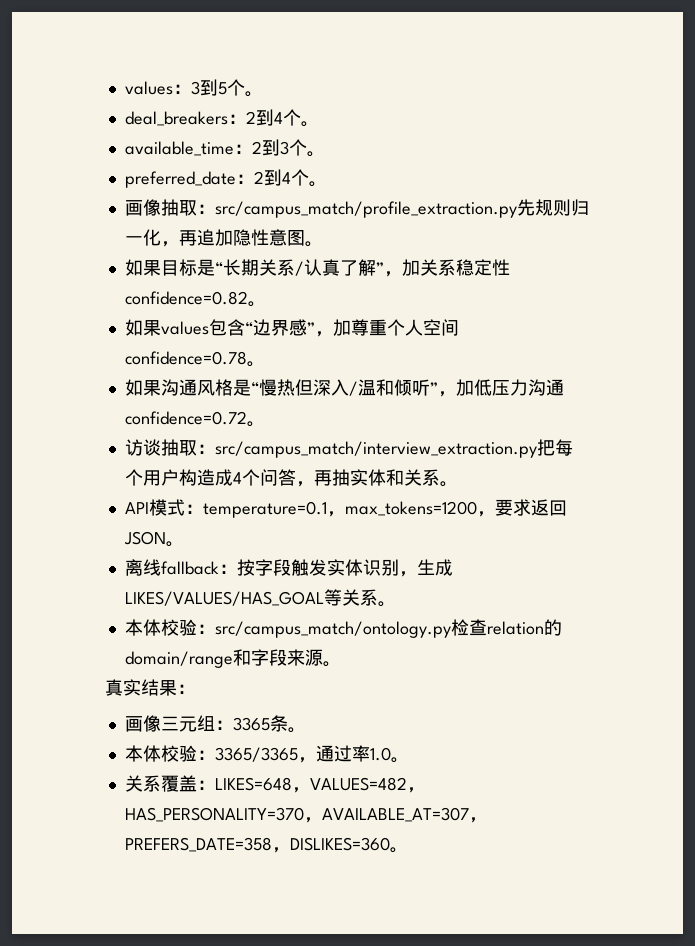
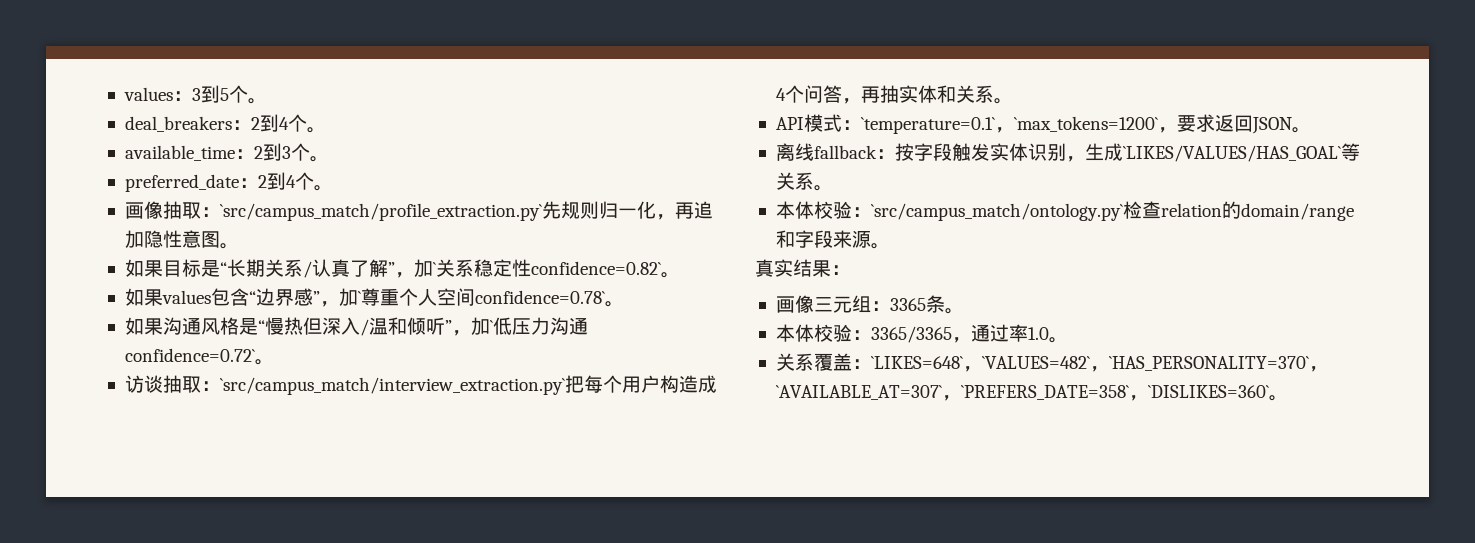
[214,201,517,218] src/campus_match/profile_extraction.py -> [219,203,542,221] `src/campus_match/profile_extraction.py`
(420, 267) none -> [432,262,436,275] `
[124,291,248,305] confidence=0.82 -> [530,261,661,275] confidence=0.82`
(351, 327) none -> [357,291,361,304] `
[124,351,247,365] confidence=0.78 -> [474,290,605,304] confidence=0.78`
(474, 387) none -> [489,320,493,333] `
[124,411,247,425] confidence=0.72 -> [124,348,255,362] confidence=0.72`
[214,441,537,458] src/campus_match/interview_extraction.py -> [219,377,565,395] `src/campus_match/interview_extraction.py`
[202,501,477,518] temperature=0.1，max_tokens=1200 -> [860,116,1158,134] `temperature=0.1`，`max_tokens=1200`
[124,591,324,606] LIKES/VALUES/HAS_GOAL -> [1122,145,1341,162] `LIKES/VALUES/HAS_GOAL`
[214,621,451,638] src/campus_match/ontology.py -> [870,203,1123,221] `src/campus_match/ontology.py`
[214,777,425,793] [124,807,487,823] [124,837,390,853] LIKES=648，VALUES=482，HAS_PERSONALITY=370，AVAILABLE_AT=307，PREFERS_DATE=358，DISLIKES=360 -> [870,356,1328,372] [775,385,1269,401] `LIKES=648`，`VALUES=482`，`HAS_PERSONALITY=370`，`AVAILABLE_AT=307`，`PREFERS_DATE=358`，`DISLIKES=360`

